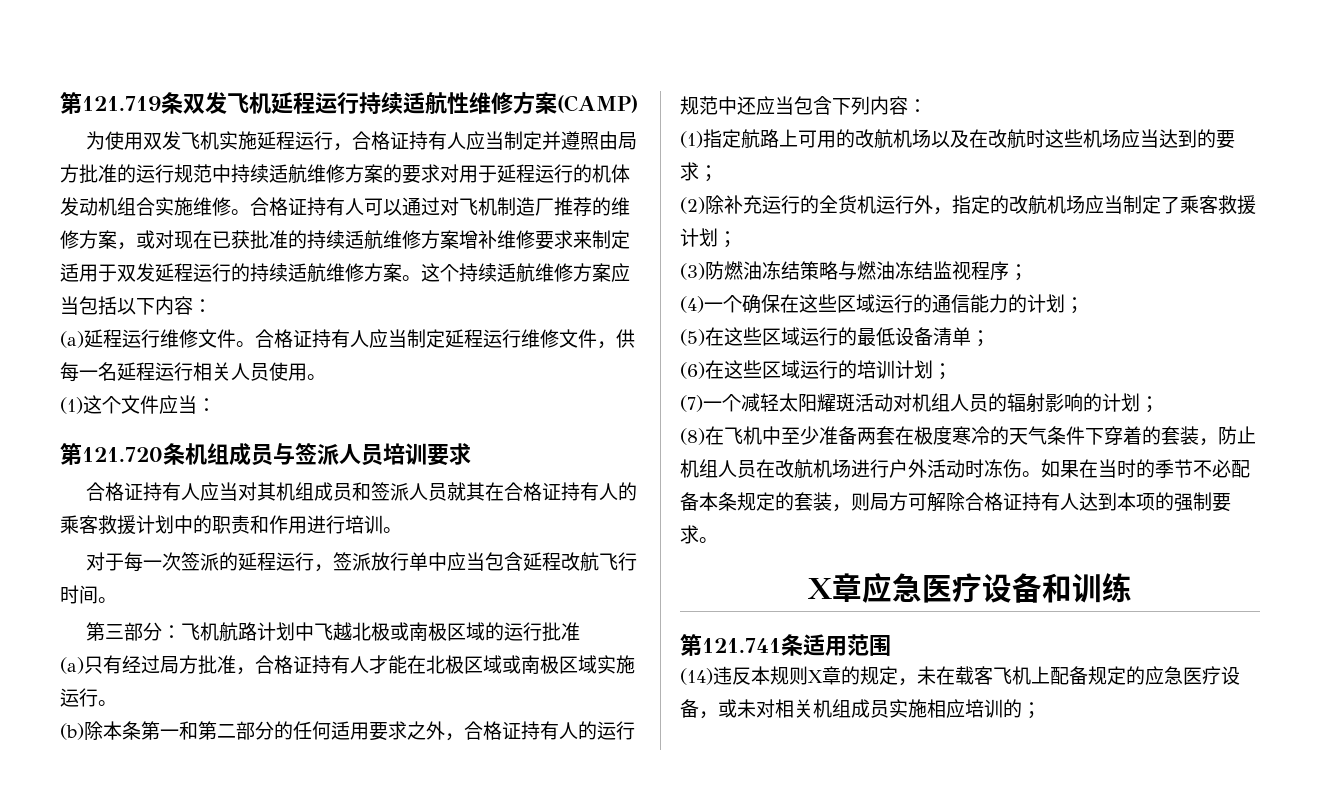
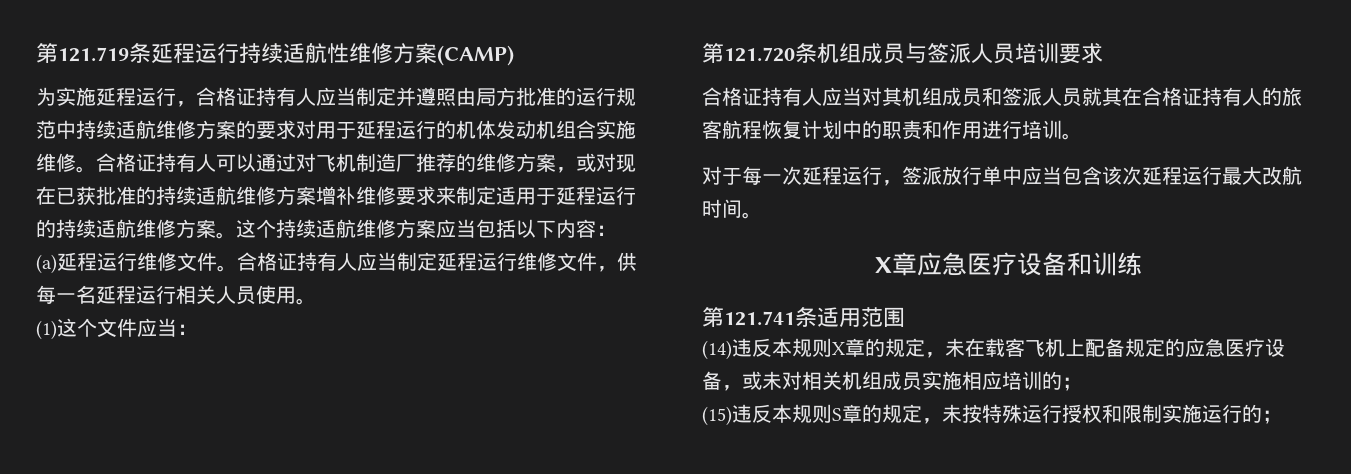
[183,92,271,114] 双发飞机 -> (151, 53) none
[105,131,220,150] 使用双发飞机 -> (56, 96) none
[117,263,155,282] 双发 -> (556, 196) none
[60,515,136,535] 乘客救援 -> [1282,87,1302,106] [702,120,802,139] 旅客航程恢复
[181,552,239,571] 签派的 -> (802, 175) none
[523,552,638,571] [60,585,117,604] [86,622,581,642] [60,655,635,675] [60,688,117,707] [60,721,635,741] [680,96,927,115] [680,129,1235,149] [680,162,718,182] [680,195,1256,215] [680,228,737,248] [680,261,1028,281] [680,294,1084,314] [680,327,990,347] [680,360,952,380] [680,393,1159,413] [680,426,1256,446] [680,459,1250,478] [680,492,1231,512] [680,525,699,544] 延程改航飞行时间。 // 第三部分：飞机航路计划中飞越北极或南极区域的运行批准 // (a)只有经过局方批准，合格证持有人才能在北极区域或南极区域实施运行。 // (b)除本条第一和第二部分的任何适用要求之外，合格证持有人的运行规范中还应当包含下列内容： // (1)指定航路上可用的改航机场以及在改航时这些机场应当达到的要求； // (2)除补充运行的全货机运行外，指定的改航机场应当制定了乘客救援计划； // (3)防燃油冻结策略与燃油冻结监视程序； // (4)一个确保在这些区域运行的通信能力的计划； // (5)在这些区域运行的最低设备清单； // (6)在这些区域运行的培训计划； // (7)一个减轻太阳耀斑活动对机组人员的辐射影响的计划； // (8)在飞机中至少准备两套在极度寒冷的天气条件下穿着的套装，防止机组人员在改航机场进行户外活动时冻伤。如果在当时的季节不必配备本条规定的套装，则局方可解除合格证持有人达到本项的强制要求 -> [1102,166,1302,185] [702,199,742,218] 该次延程运行最大改航时间
(1041, 710) none -> [702,404,1282,426] // (15)违反本规则S章的规定，未按特殊运行授权和限制实施运行的；

